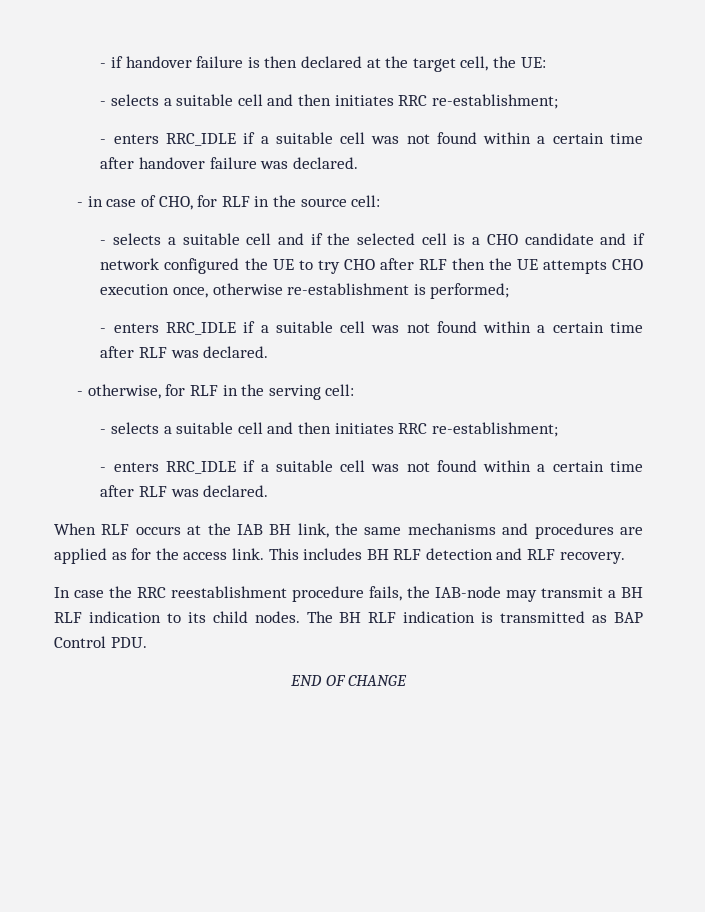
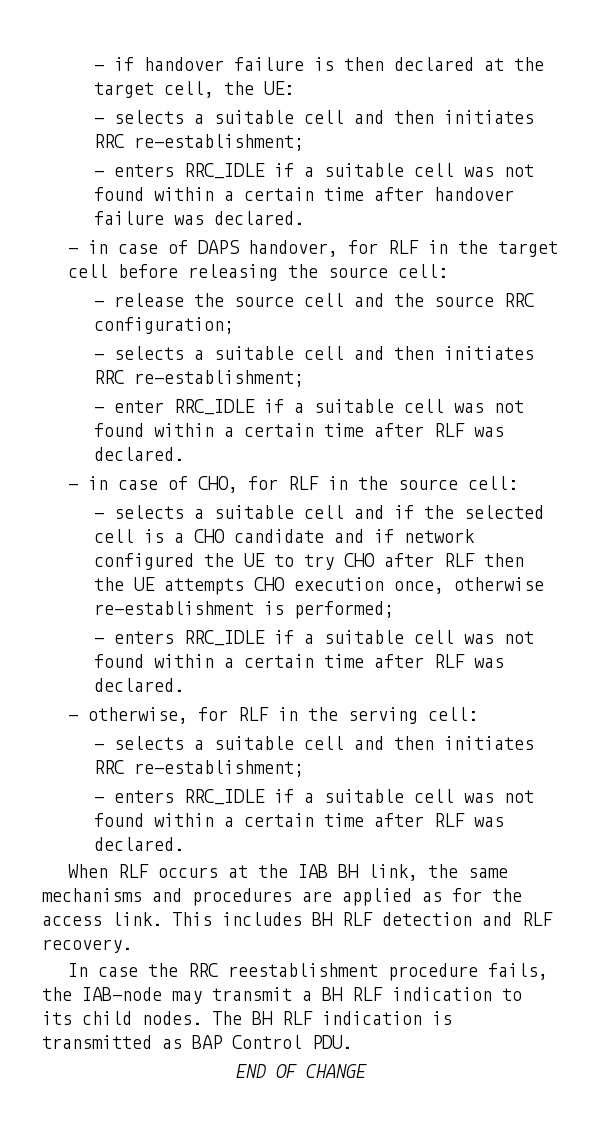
(358, 163) none -> [67,240,558,257] [67,264,448,281] [93,293,534,307] [93,317,234,334] [93,346,534,360] [93,370,304,387] [93,399,524,415] [93,423,504,437] [93,447,184,461] // - in case of DAPS handover, for RLF in the target cell before releasing the source cell: // - release the source cell and the source RRC configuration; // - selects a suitable cell and then initiates RRC re-establishment; // - enter RRC_IDLE if a suitable cell was not found within a certain time after RLF was declared.

